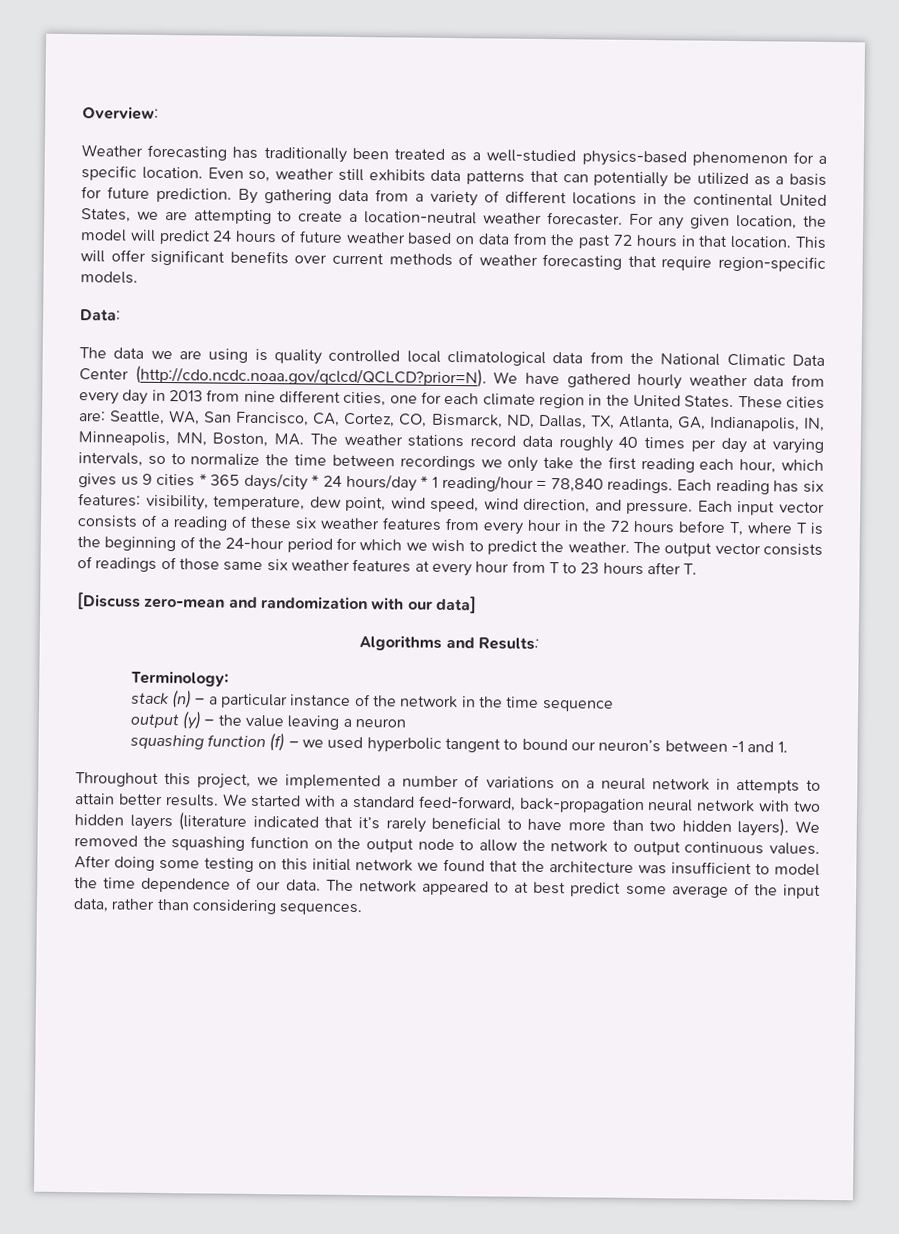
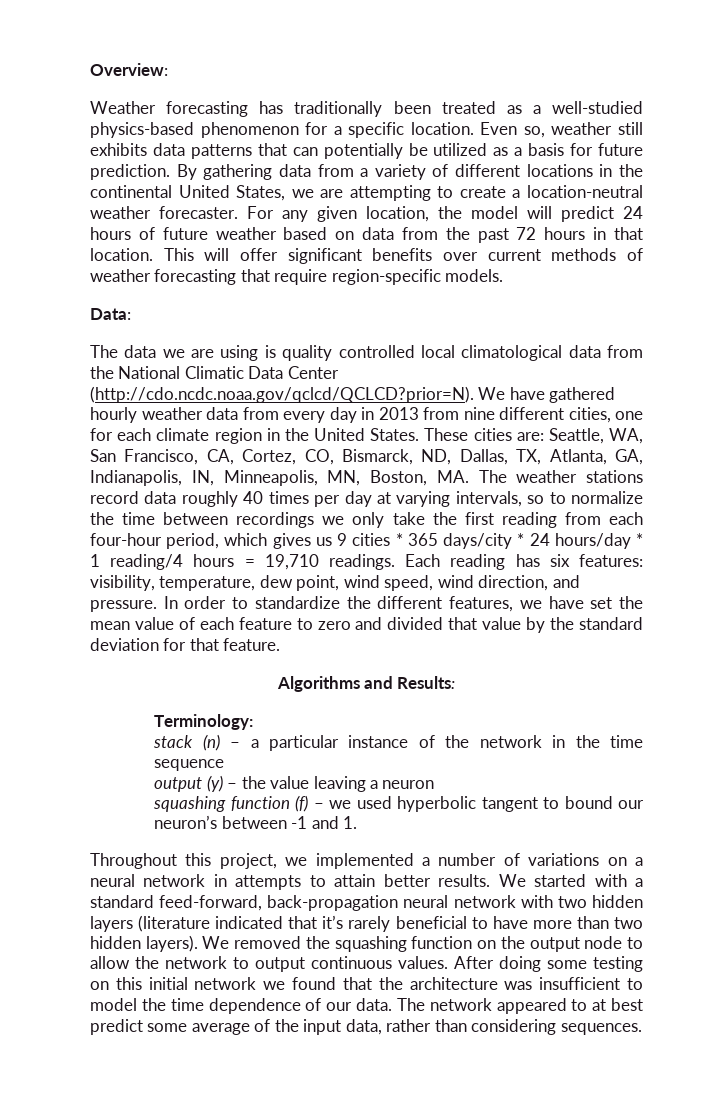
[699,458,777,474] each hour, -> [564,512,643,525] [90,533,220,549] from each four-hour period,
[441,474,604,493] reading/hour = 78,840 -> [110,554,319,570] reading/4 hours = 19,710
[697,500,826,516] [77,514,824,537] [77,536,824,557] [77,556,698,577] [77,592,477,614] Each input vector consists of a reading of these six weather features from every hour in the 72 hours before T, where T is the beginning of the 24-hour period for which we wish to predict the weather. The output vector consists of readings of those same six weather features at every hour from T to 23 hours after T. // [Discuss zero-mean and randomization with our data] -> [163,596,644,612] [90,617,643,633] [90,638,281,651] In order to standardize the different features, we have set the mean value of each feature to zero and divided that value by the standard deviation for that feature.

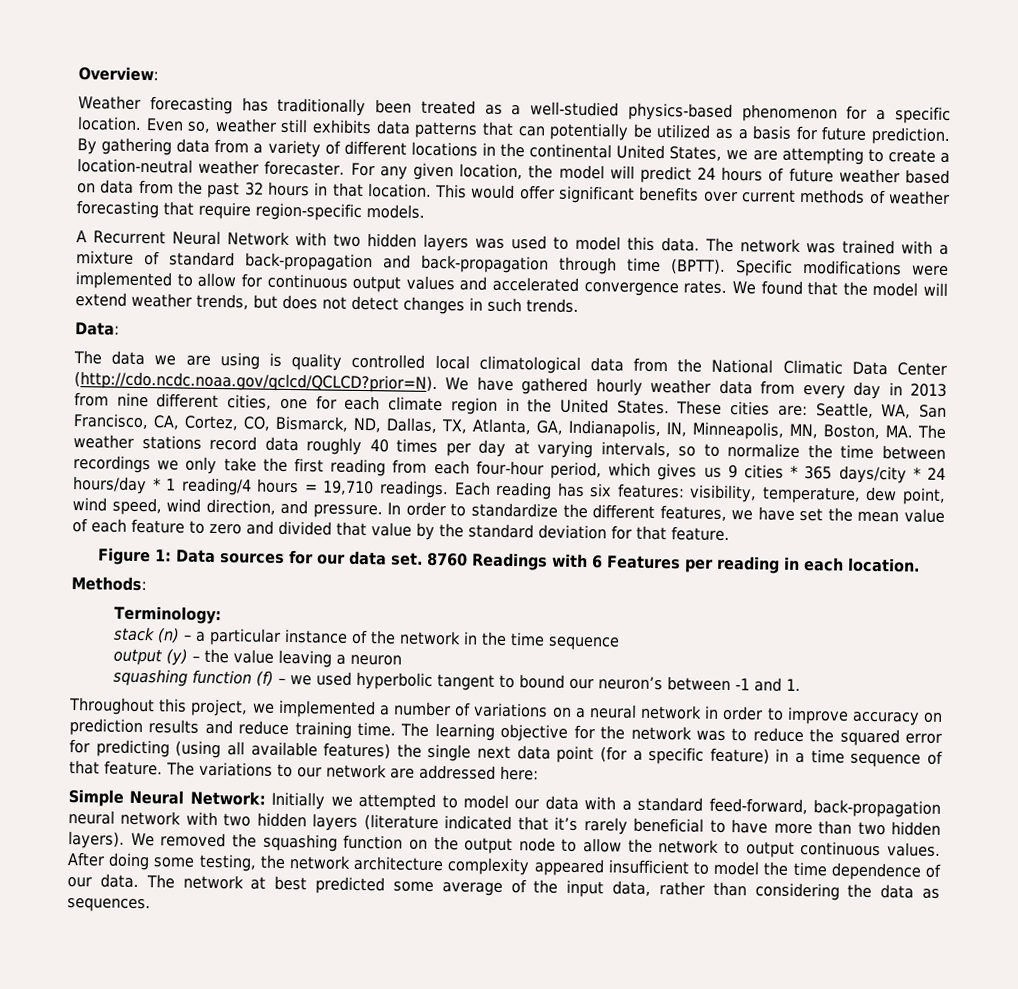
[516,227,537,240] 72 -> [244,182,264,196] 32
[204,248,230,261] will -> [471,184,516,200] would
(504, 275) none -> [76,230,949,255] [76,250,949,277] [75,271,948,297] [75,292,579,315] // A Recurrent Neural Network with two hidden layers was used to model this data. The network was trained with a mixture of standard back-propagation and back-propagation through time (BPTT). Specific modifications were implemented to allow for continuous output values and accelerated convergence rates. We found that the model will extend weather trends, but does not detect changes in such trends.
[276,676,456,692] Algorithms and Results: -> [97,547,920,574] [71,576,147,592] Figure 1: Data sources for our data set. 8760 Readings with 6 Features per reading in each location. // Methods:
[235,874,587,890] attempts to attain better results. We started -> [722,705,943,726] [69,718,942,747] [69,739,944,768] [69,760,539,781] [68,789,579,812] order to improve accuracy on prediction results and reduce training time. The learning objective for the network was to reduce the squared error for predicting (using all available features) the single next data point (for a specific feature) in a time sequence of that feature. The variations to our network are addressed here: // Simple Neural Network: Initially we attempted to model our data
[593,956,643,972] [90,977,533,990] testing on this initial network we found that the architecture was -> [198,853,605,877] testing, the network architecture complexity appeared
[496,998,588,1014] appeared to -> (244, 882) none
[90,1019,143,1035] predict -> [315,876,385,895] predicted
(557, 1027) none -> [847,883,941,899] the data as

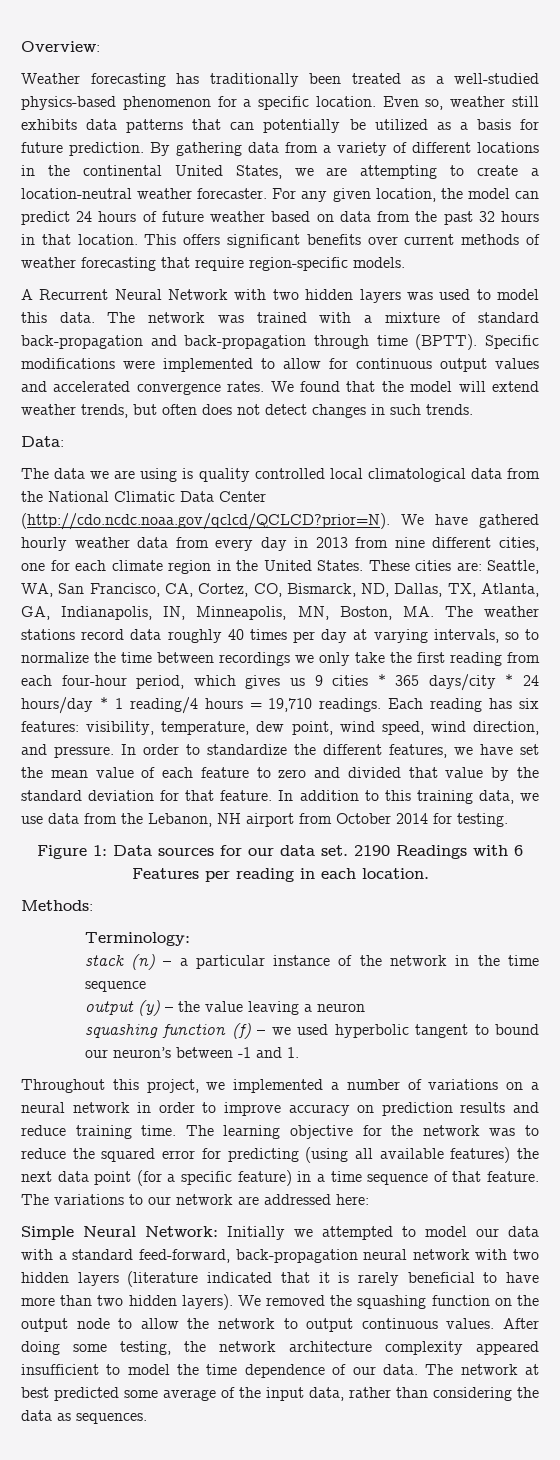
[609,165,635,179] will -> [514,191,539,199] can
[471,184,555,200] would offer -> [183,234,221,245] offers
(278, 301) none -> [162,404,197,415] often
(730, 534) none -> [278,790,539,804] [21,813,508,827] In addition to this training data, we use data from the Lebanon, NH airport from October 2014 for testing.
[426,552,468,567] 8760 -> [354,845,390,856] 2190
[427,743,472,762] single -> (539, 1153) none
[554,816,579,831] it’s -> [318,1272,350,1283] it is

